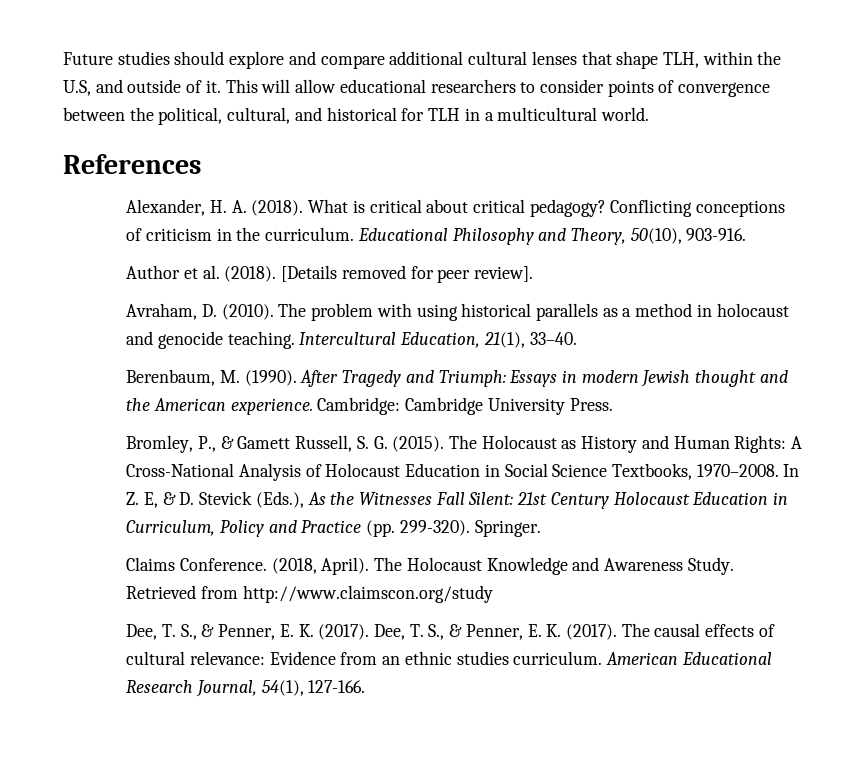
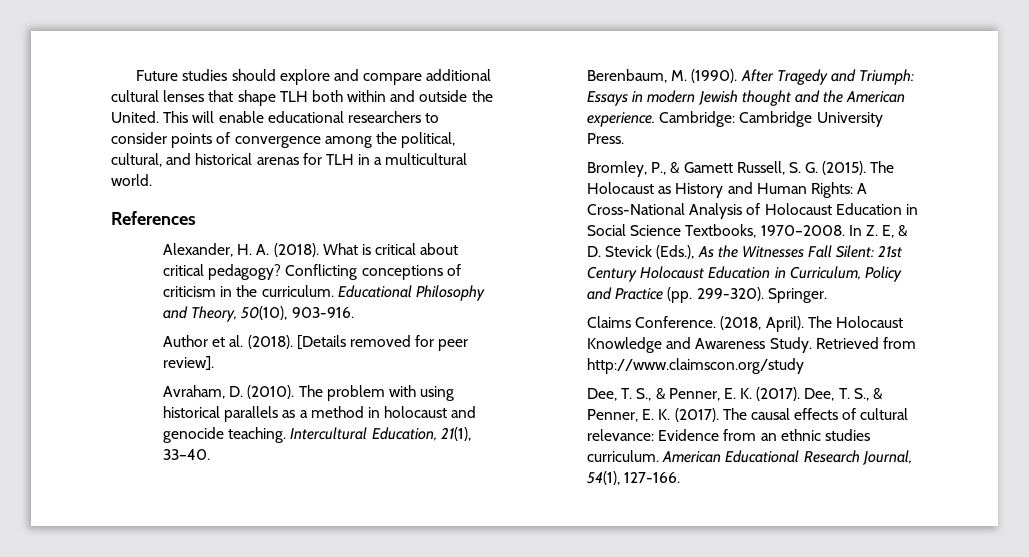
[662,51,782,68] [63,79,221,96] TLH, within the U.S, and outside of it. -> [279,90,493,102] [111,111,159,123] TLH both within and outside the United.
[295,79,337,93] allow -> [218,111,264,123] enable
[63,107,125,121] between -> [324,136,372,148] among
(397, 114) none -> [256,157,299,165] arenas

